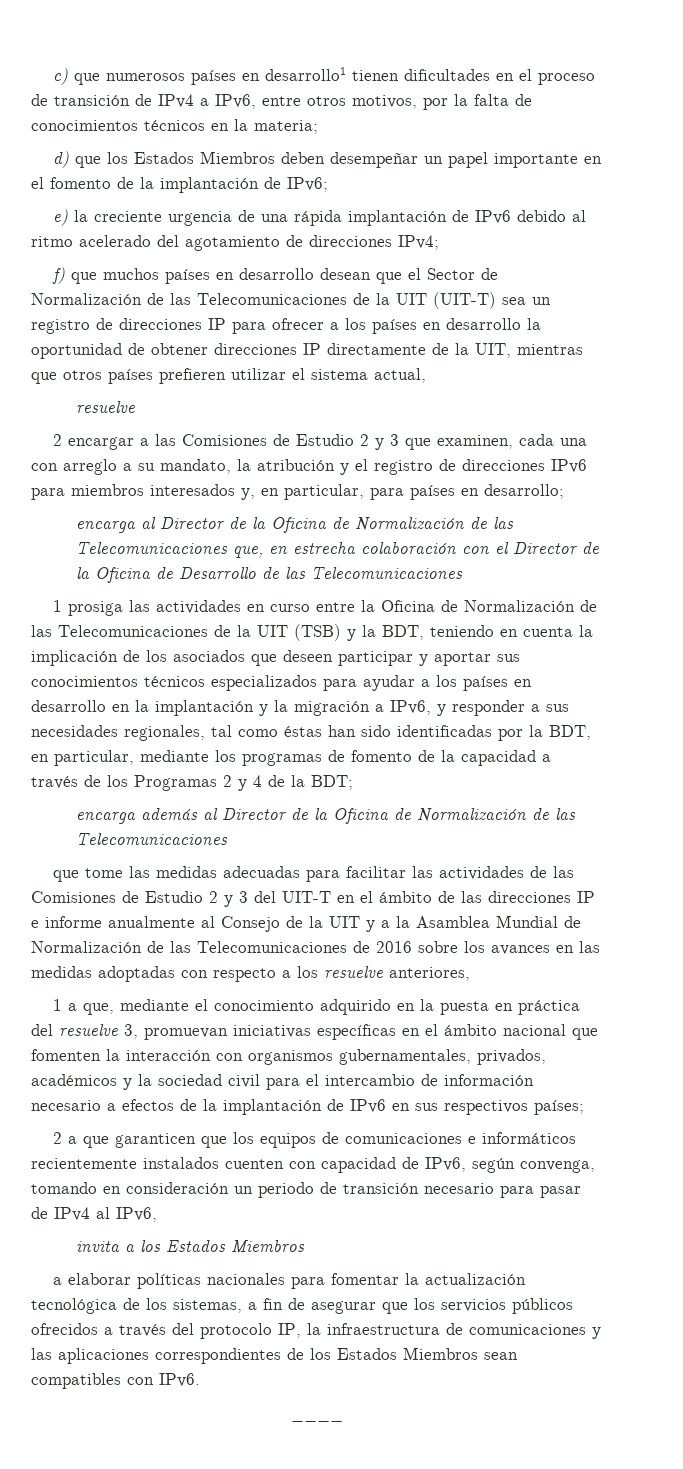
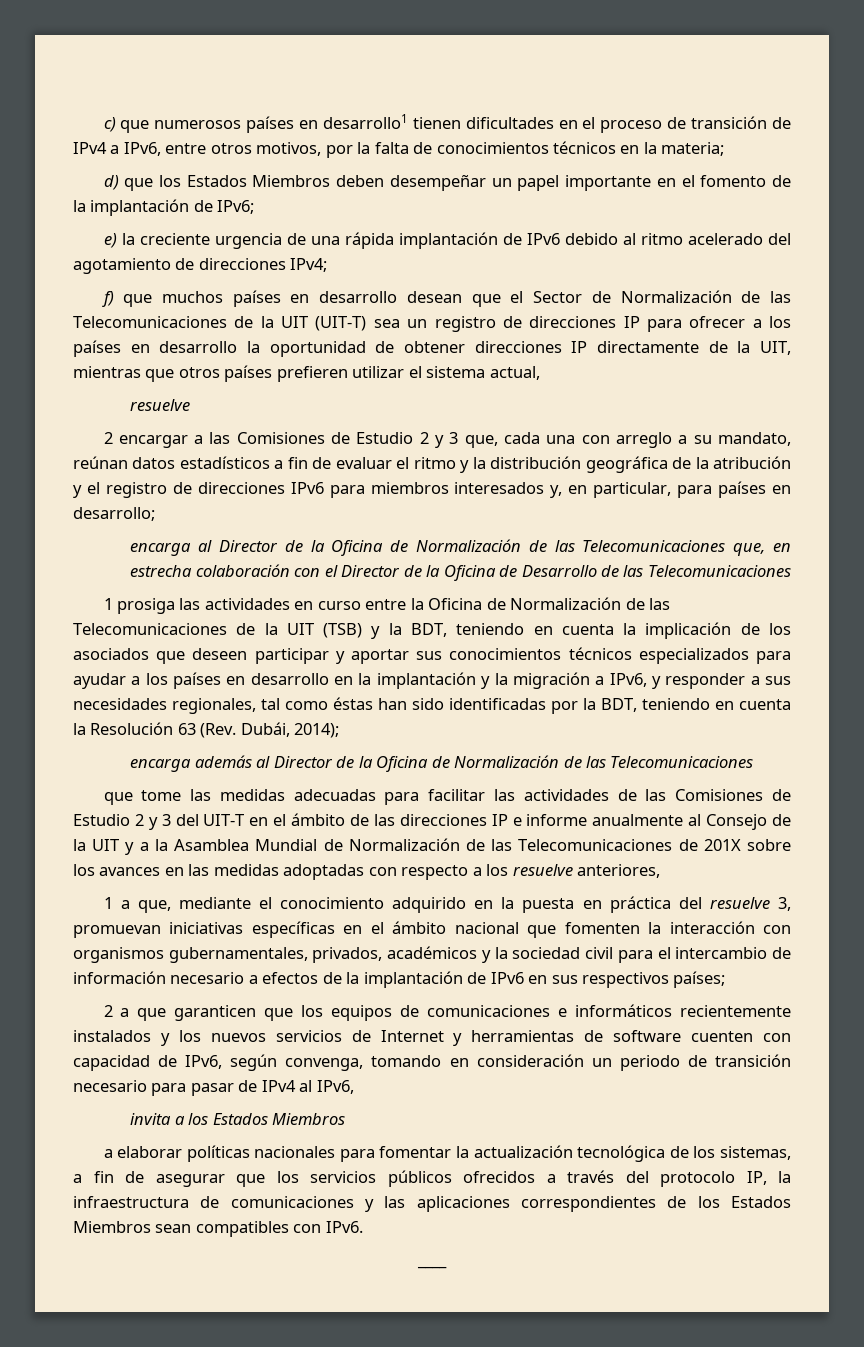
[404,435,513,450] que examinen, -> [464,435,498,448] que,
(231, 466) none -> [73,456,692,473] reúnan datos estadísticos a fin de evaluar el ritmo y la distribución geográfica de
[31,750,551,766] [31,775,353,791] en particular, mediante los programas de fomento de la capacidad a través de los Programas 2 y 4 de la BDT; -> [642,698,791,710] [73,722,340,738] teniendo en cuenta la Resolución 63 (Rev. Dubái, 2014);
[376,941,412,953] 2016 -> [703,839,741,851] 201X
(219, 1163) none -> [160,1030,682,1046] y los nuevos servicios de Internet y herramientas de software

